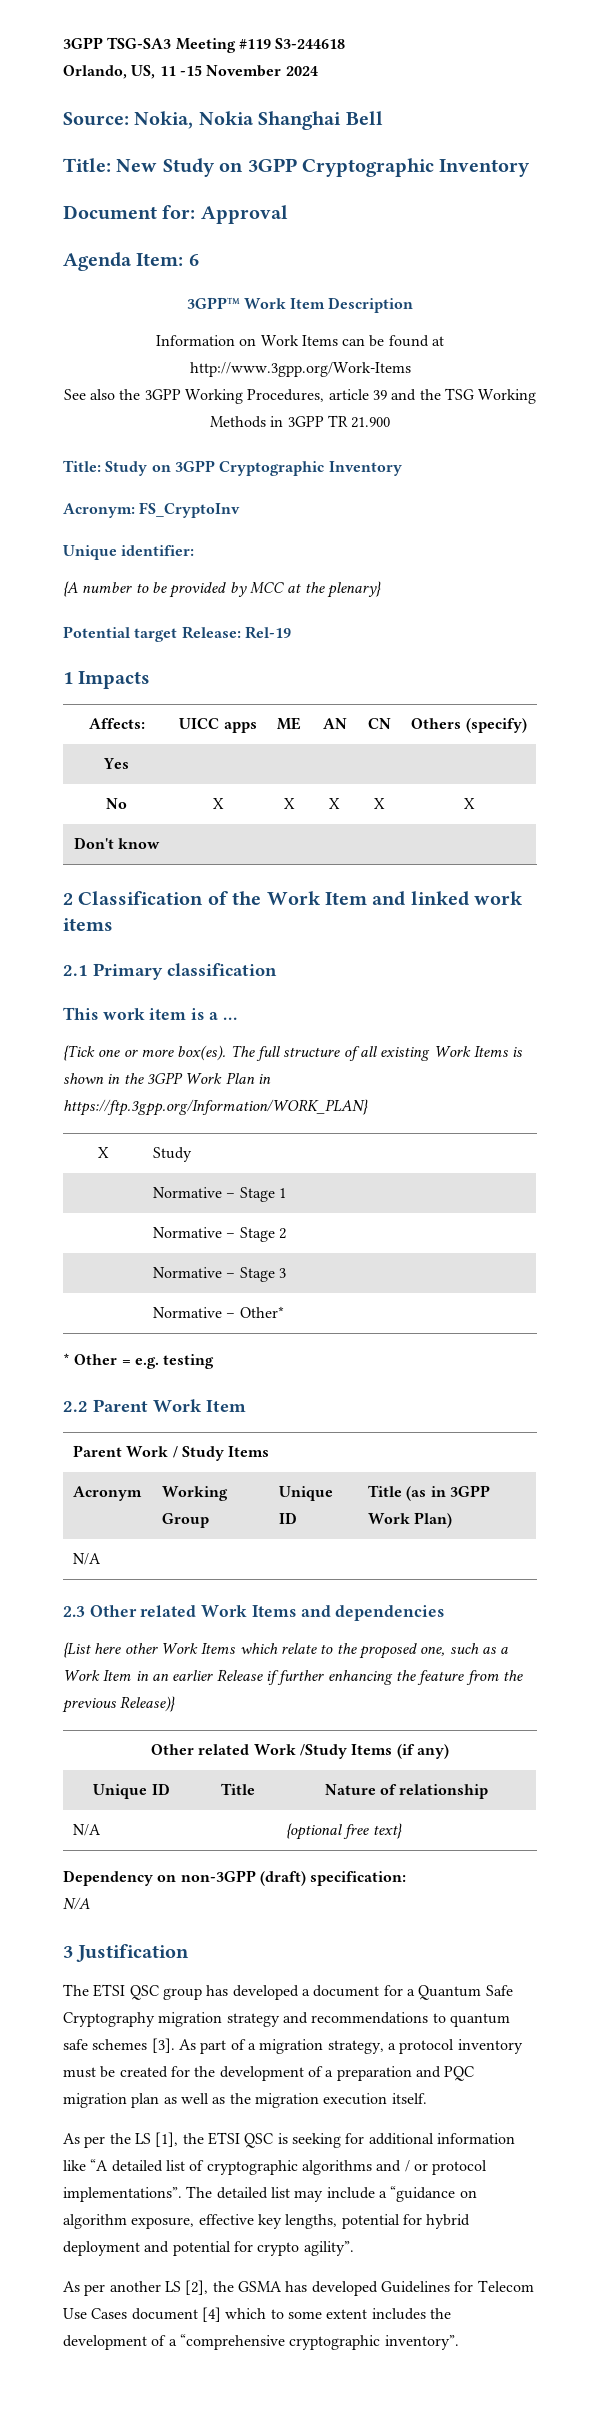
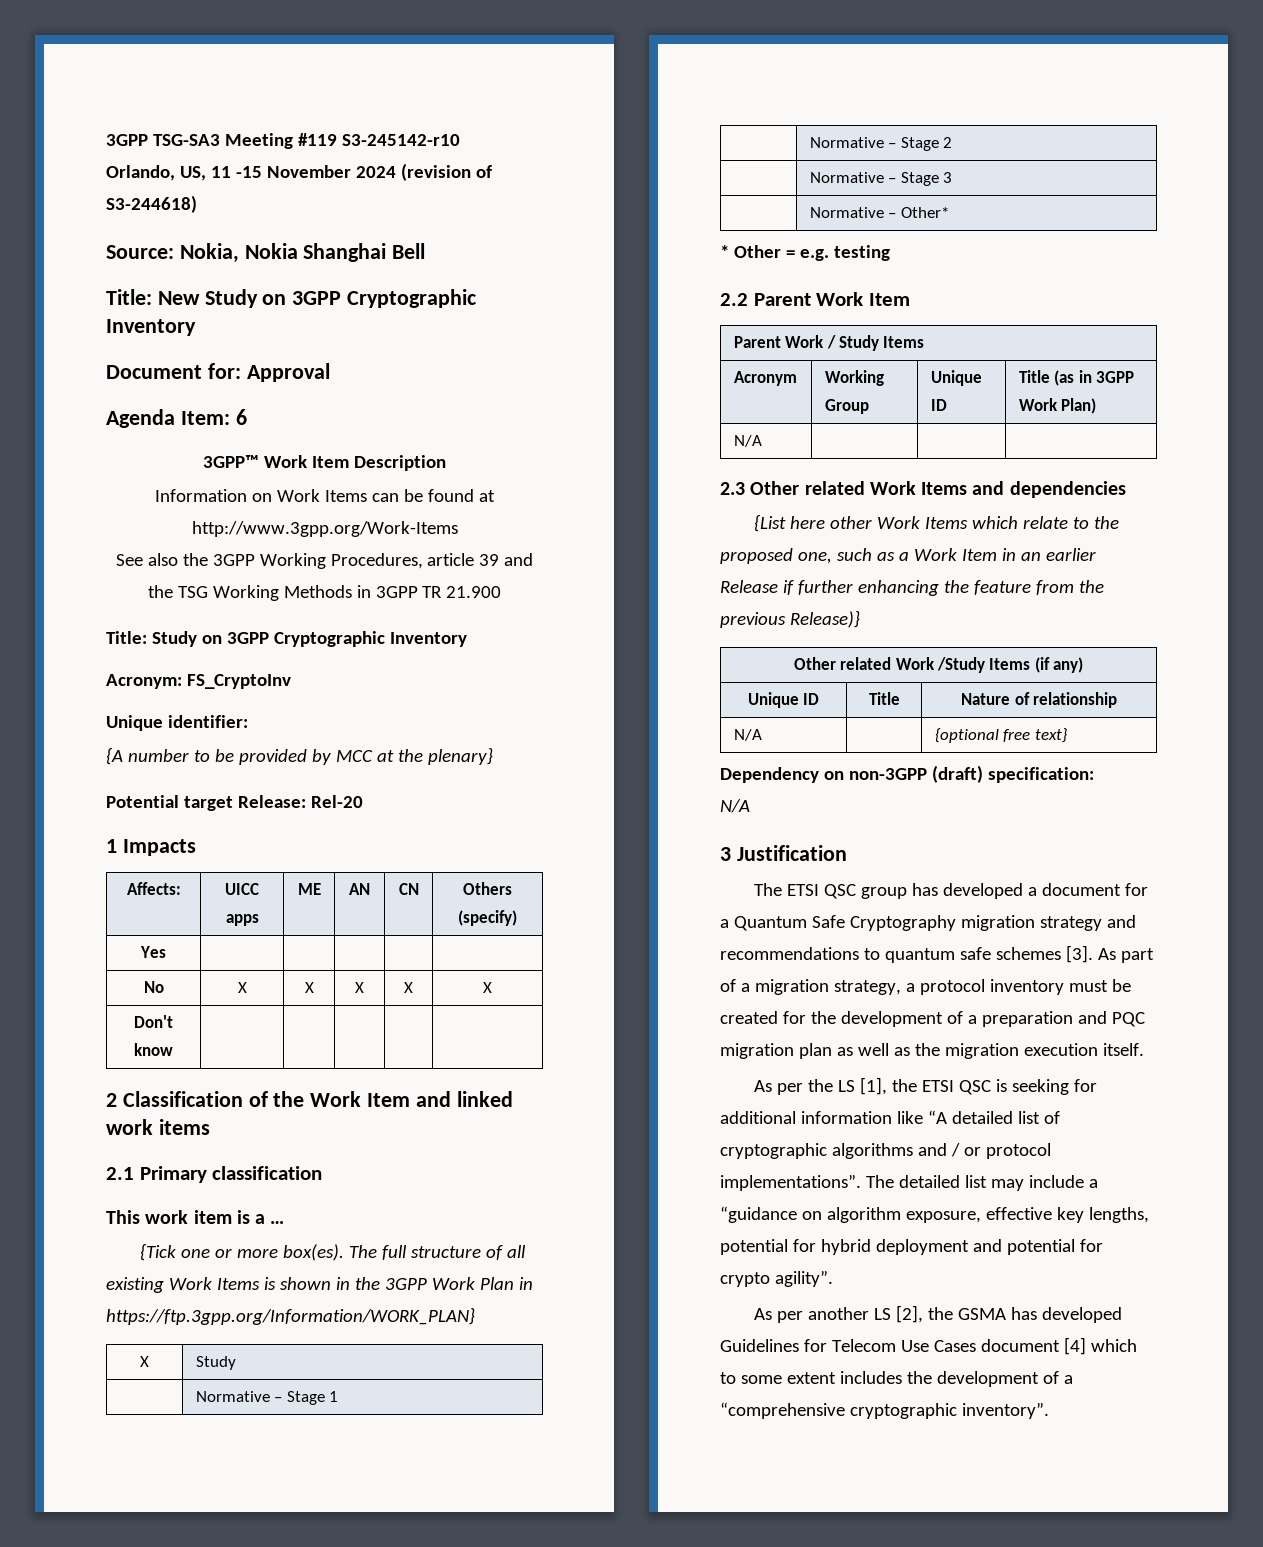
[275,38,346,49] S3-244618 -> [341,134,460,146] S3-245142-r10
(318, 71) none -> [400,163,492,181] [106,195,197,213] (revision of S3-244618)
[244,626,291,639] Rel-19 -> [310,795,363,808] Rel-20

